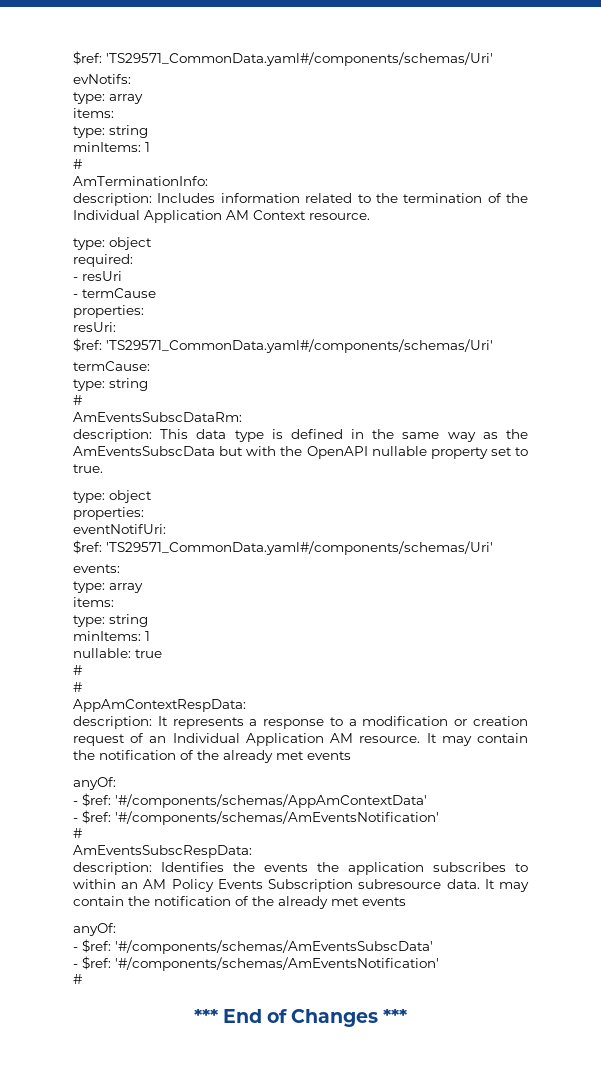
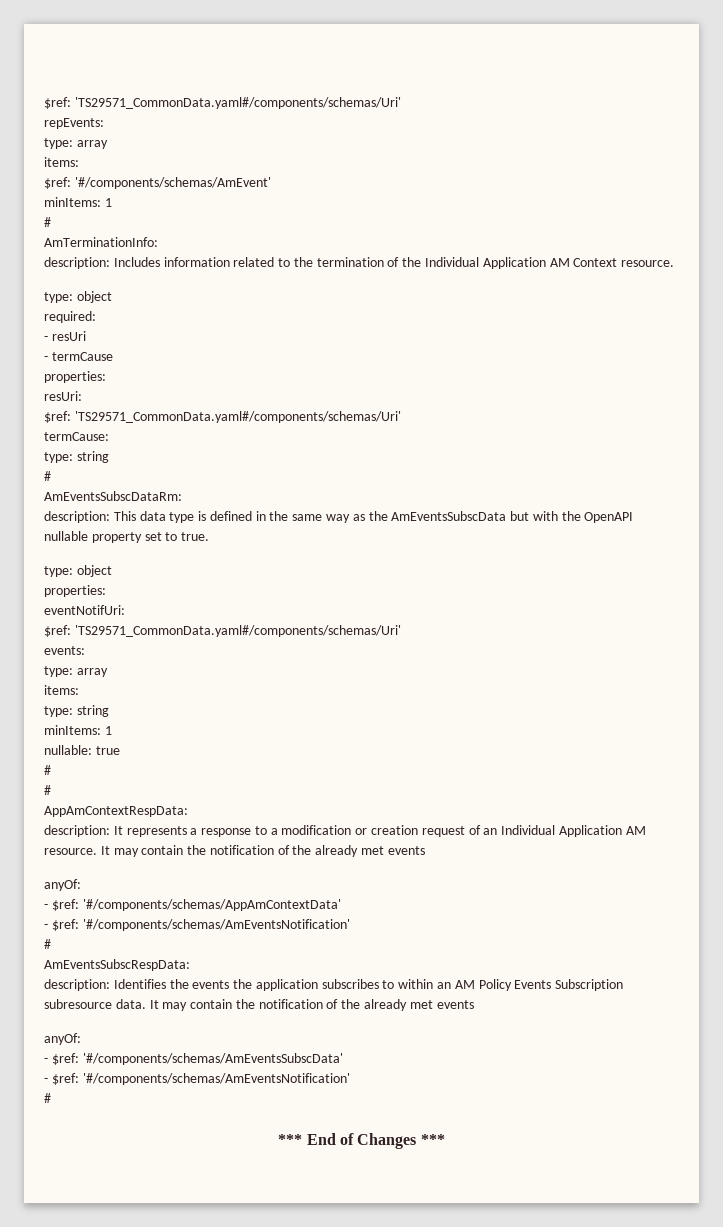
[73,51,493,66] [73,74,131,84] [73,92,143,104] [73,108,114,118] [73,125,148,138] $ref: 'TS29571_CommonData.yaml#/components/schemas/Uri' // evNotifs: // type: array // items: // type: string -> [44,97,401,109] [44,118,104,129] [44,138,108,149] [44,157,79,167] [44,177,271,189] $ref: 'TS29571_CommonData.yaml#/components/schemas/Uri' // repEvents: // type: array // items: // $ref: '#/components/schemas/AmEvent'

